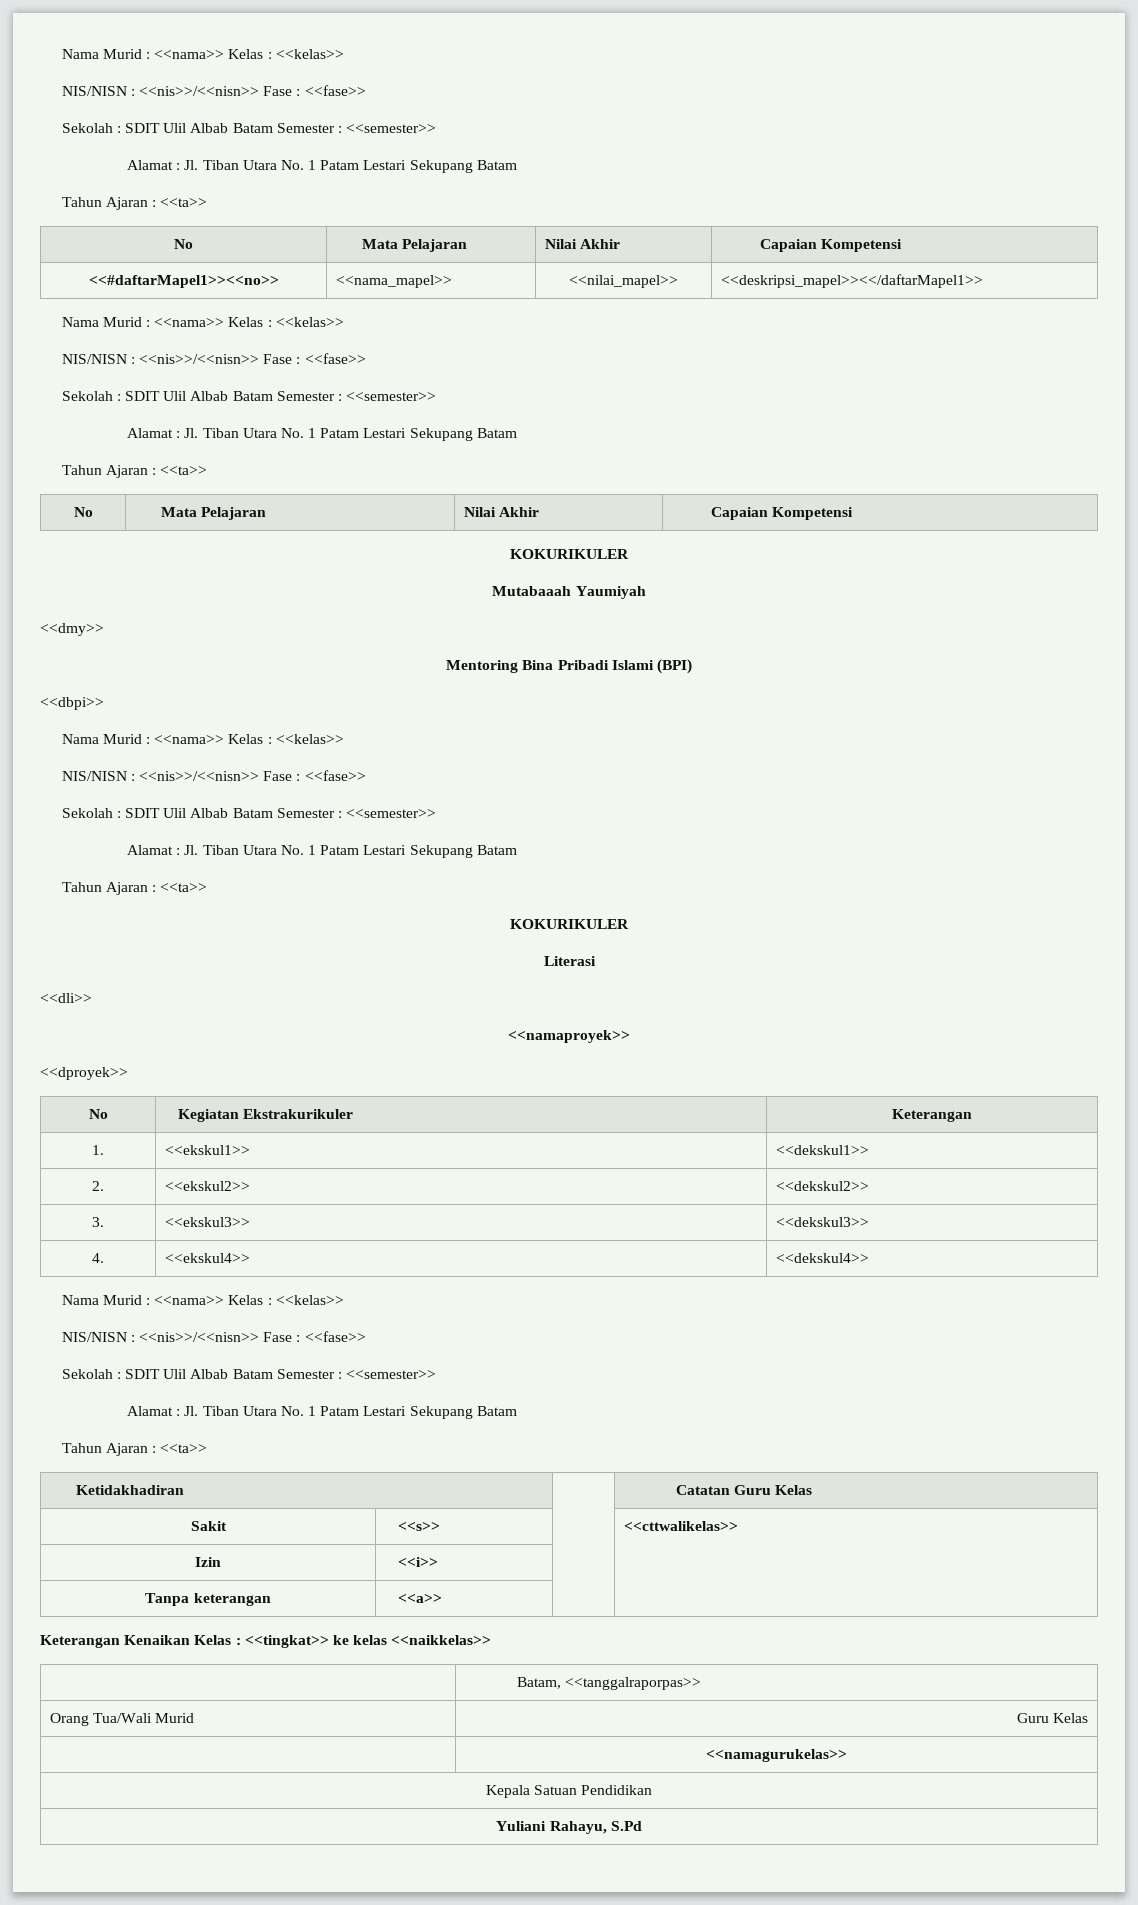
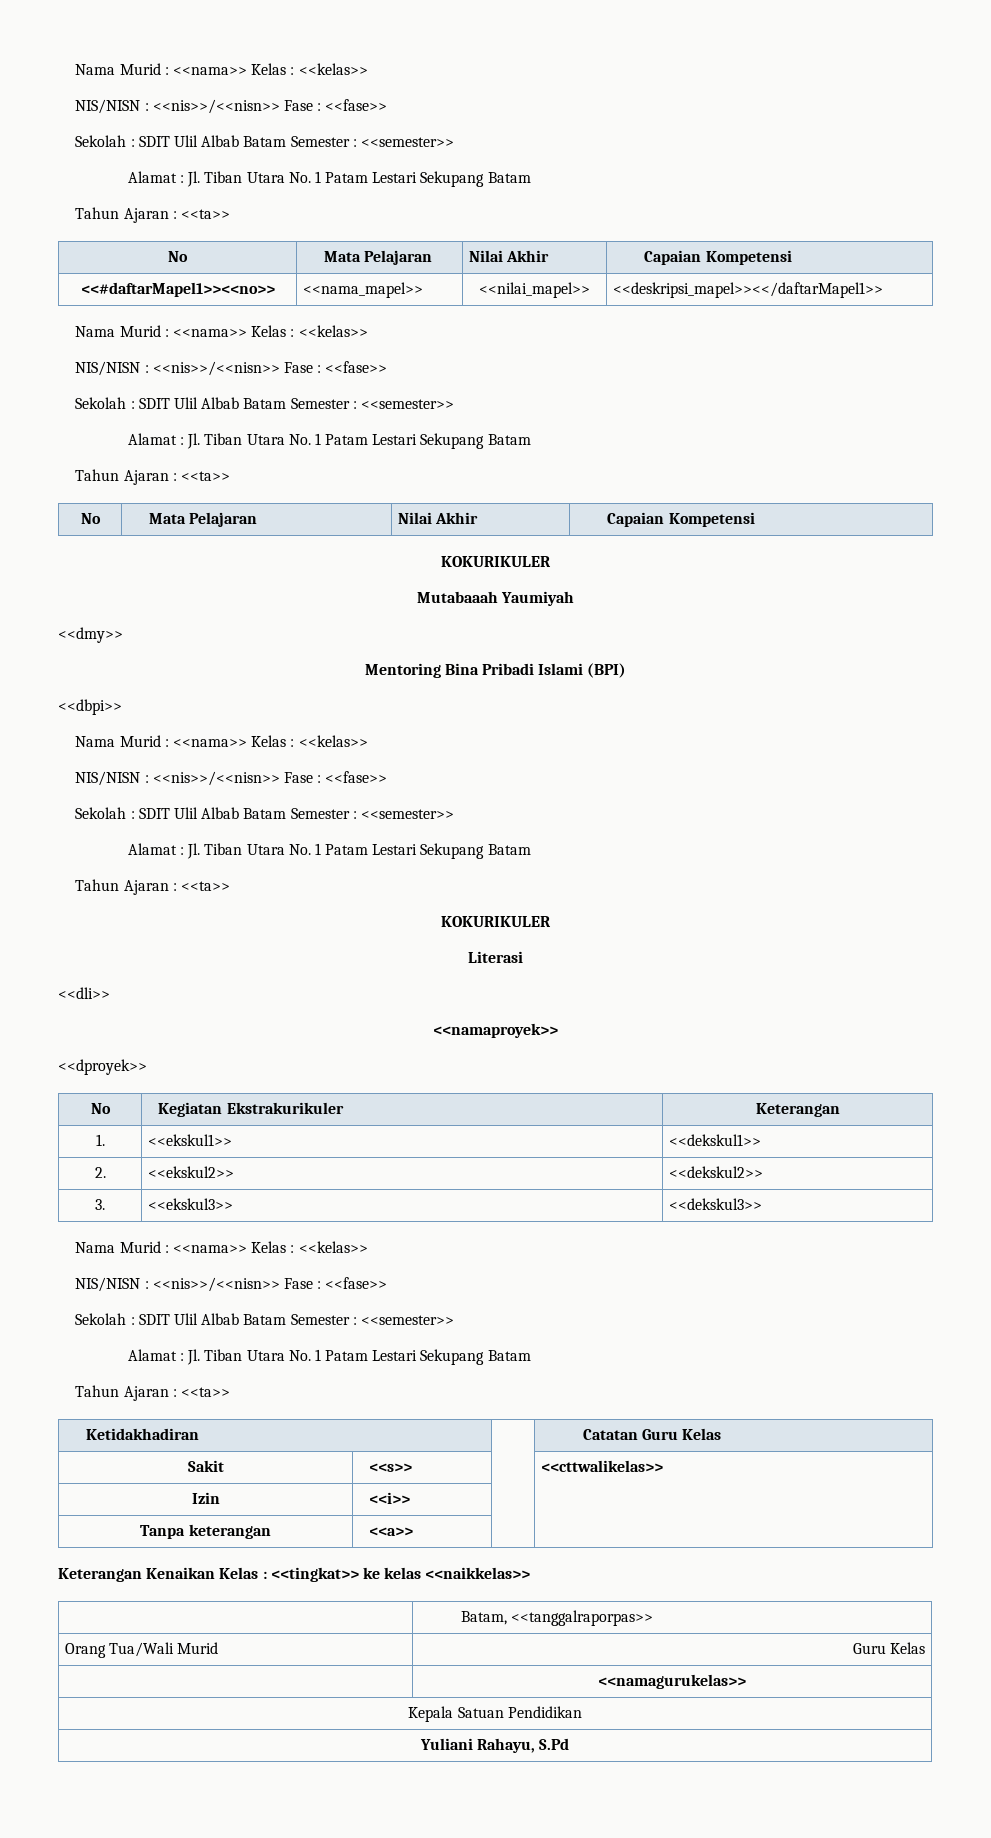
[92,1253,104,1263] [164,1253,250,1263] [775,1253,869,1263] // 4. | <<ekskul4>> | <<dekskul4>> -> (762, 1204) none

